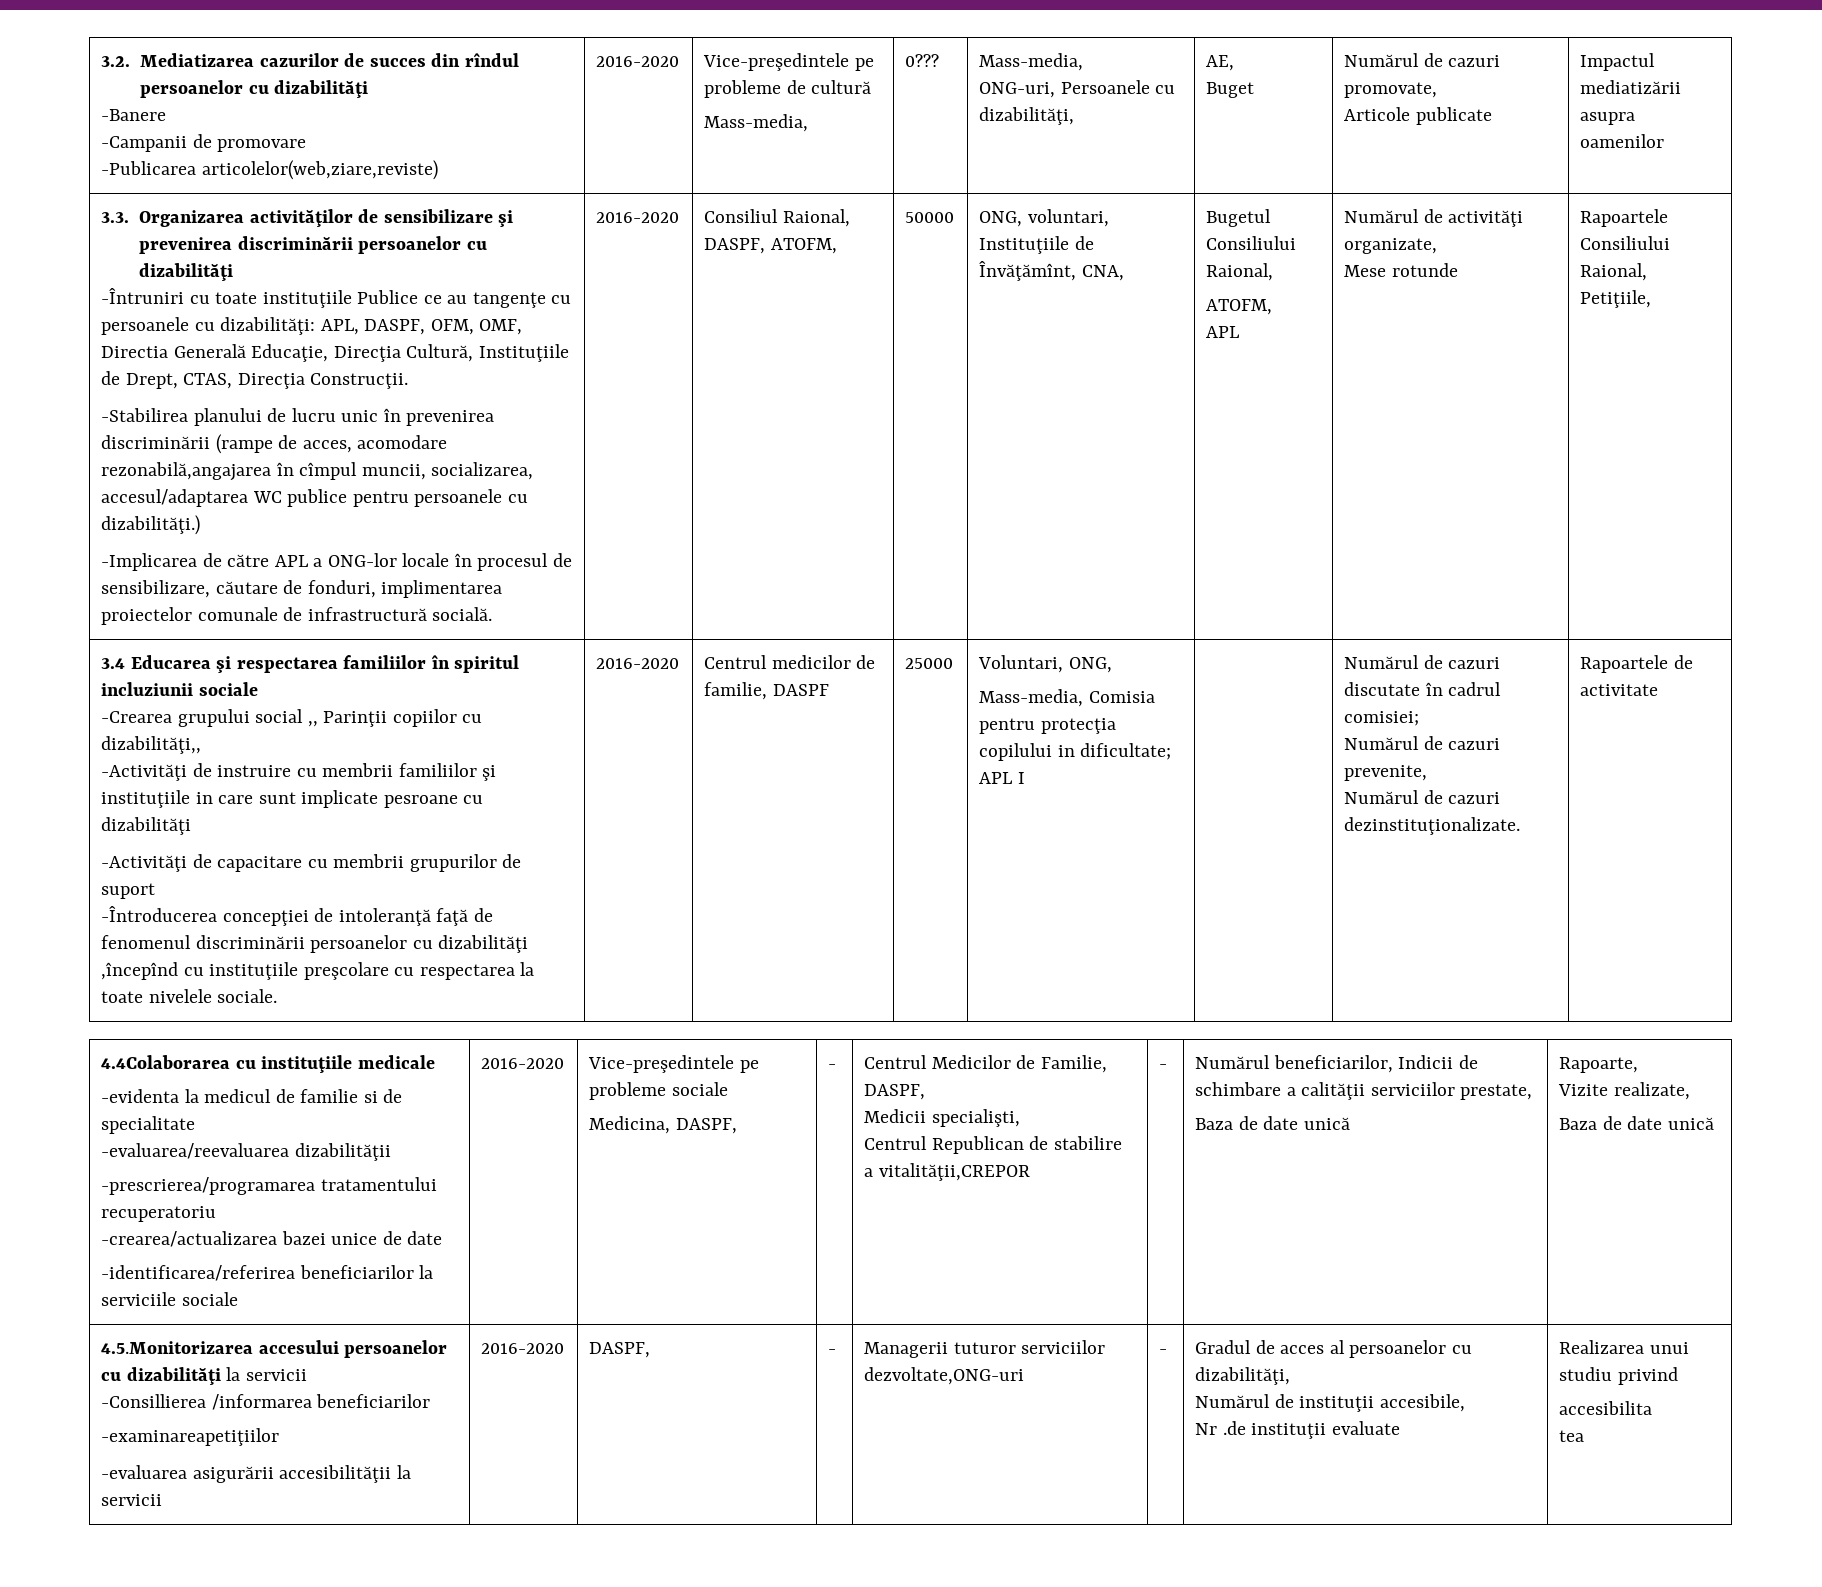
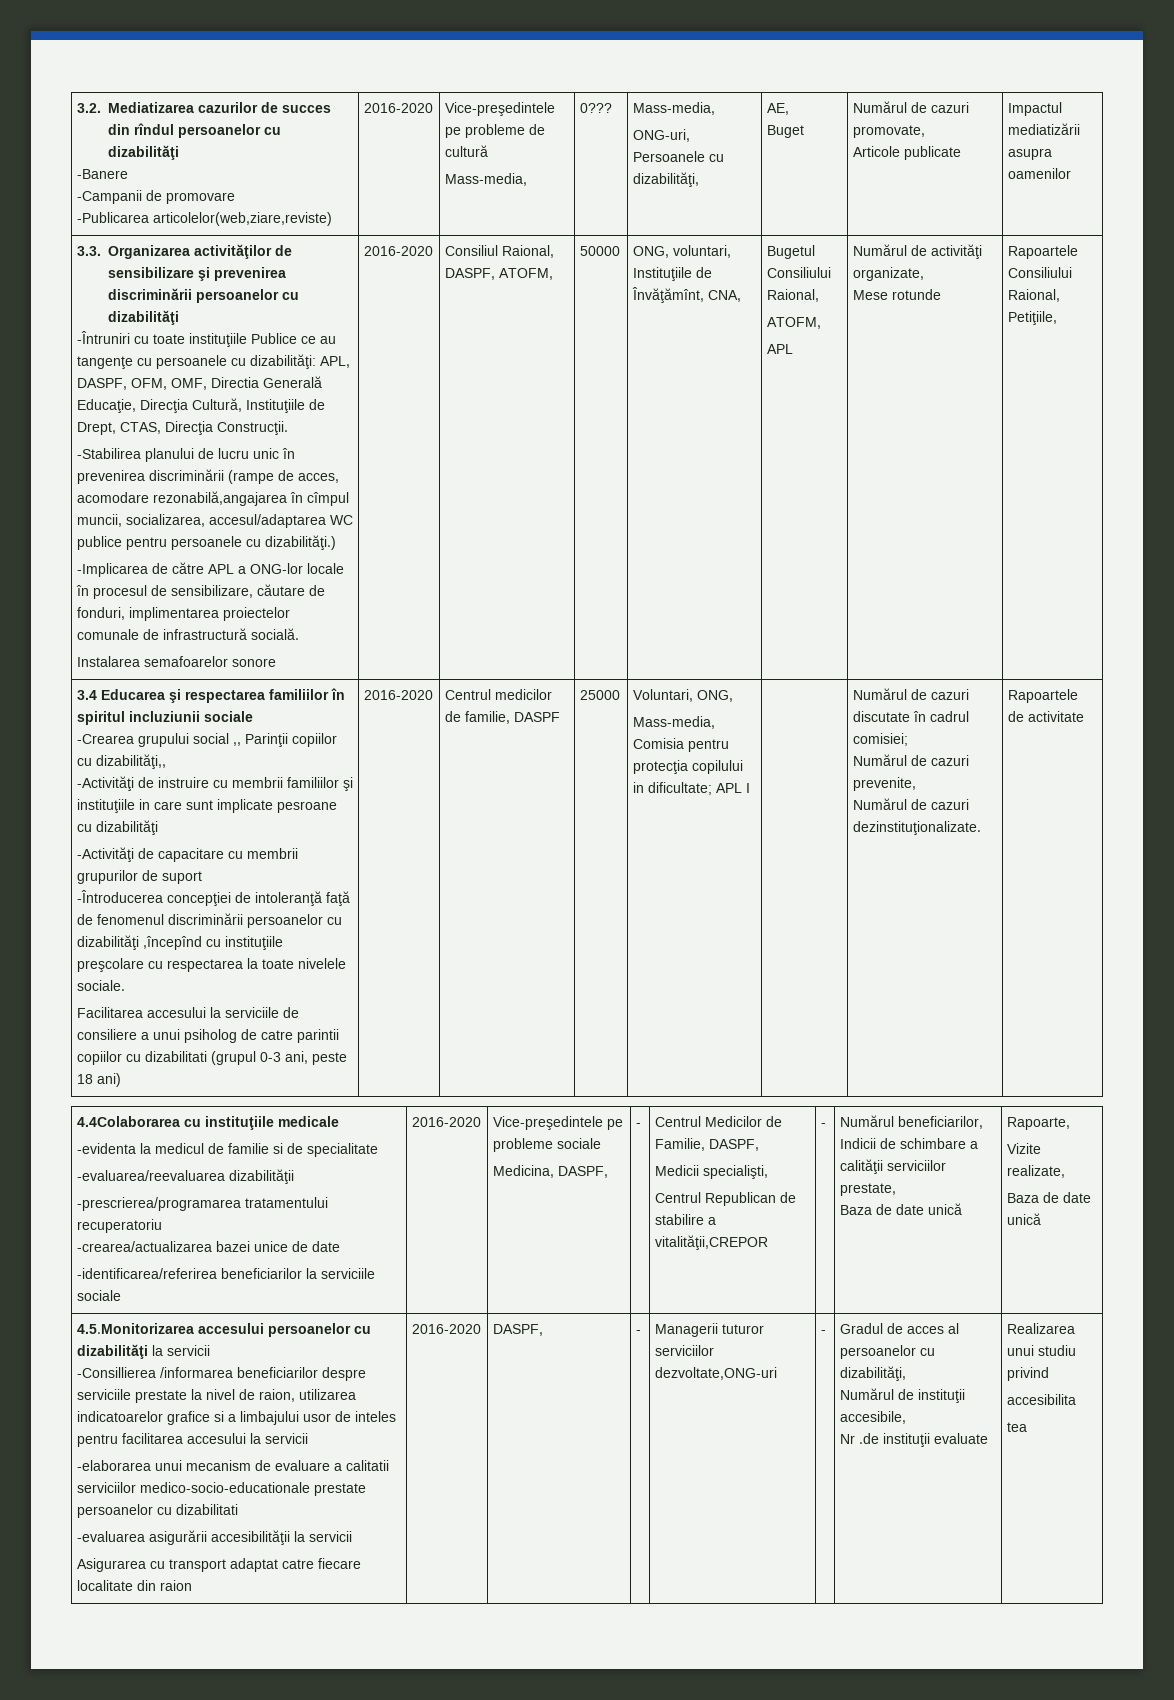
(493, 614) none -> [76,656,276,667] // Instalarea semafoarelor sonore
(278, 996) none -> [76,1007,299,1018] [76,1029,339,1043] [76,1051,347,1065] [76,1073,121,1087] // Facilitarea accesului la serviciile de consiliere a unui psiholog de catre parintii copiilor cu dizabilitati (grupul 0-3 ani, peste 18 ani)
[100,1428,279,1446] // -examinareapetiţiilor -> [321,1367,366,1381] [76,1389,356,1403] [76,1411,396,1425] [76,1433,308,1447] [76,1460,389,1471] [76,1482,366,1496] [76,1504,238,1518] despre serviciile prestate la nivel de raion, utilizarea indicatoarelor grafice si a limbajului usor de inteles pentru facilitarea accesului la servicii // -elaborarea unui mecanism de evaluare a calitatii serviciilor medico-socio-educationale prestate persoanelor cu dizabilitati
(162, 1500) none -> [76,1558,361,1572] [76,1580,192,1591] // Asigurarea cu transport adaptat catre fiecare localitate din raion

